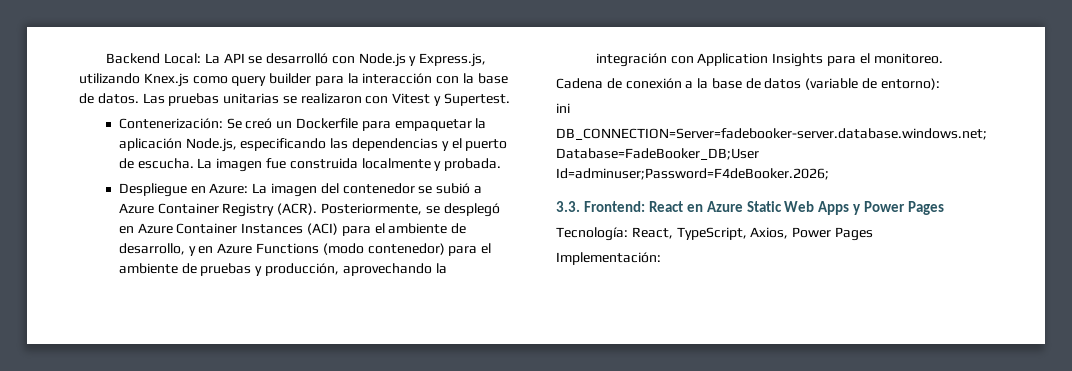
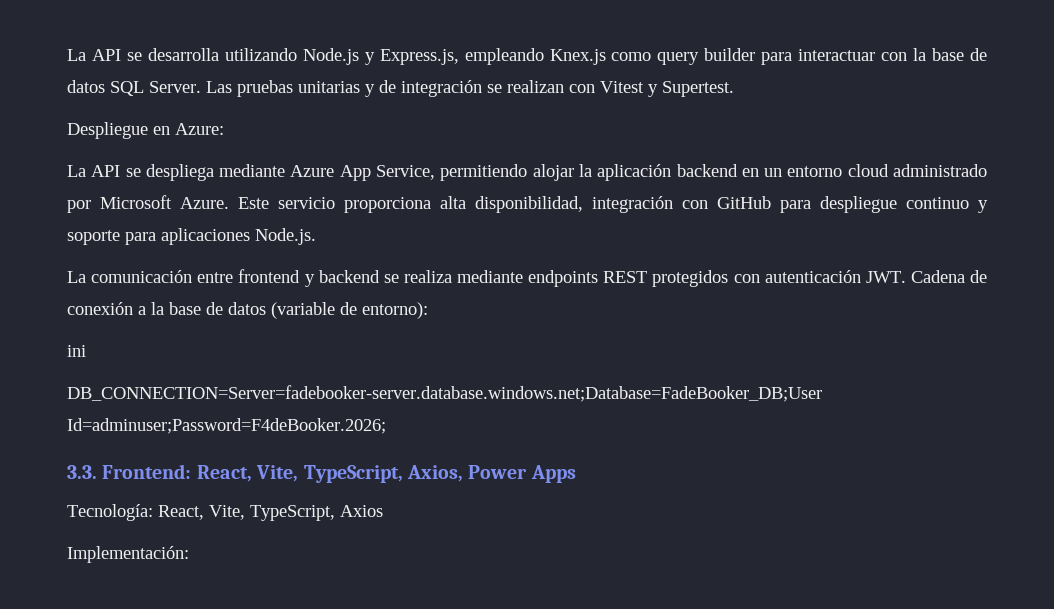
[106,53,355,64] Backend Local: La API se desarrolló con -> [67,48,297,61] La API se desarrolla utilizando
[79,73,140,84] utilizando -> [464,48,544,65] empleando
[347,73,433,84] la interacción -> [798,49,876,61] interactuar
[97,93,510,106] [118,118,487,131] [118,138,508,152] [118,158,502,172] [118,183,482,197] [118,203,500,217] [118,223,467,236] [118,243,492,256] [118,263,447,276] [595,53,943,67] datos. Las pruebas unitarias se realizaron con Vitest y Supertest. // Contenerización: Se creó un Dockerfile para empaquetar la aplicación Node.js, especificando las dependencias y el puerto de escucha. La imagen fue construida localmente y probada. // Despliegue en Azure: La imagen del contenedor se subió a Azure Container Registry (ACR). Posteriormente, se desplegó en Azure Container Instances (ACI) para el ambiente de desarrollo, y en Azure Functions (modo contenedor) para el ambiente de pruebas y producción, aprovechando la integración con Application Insights para el monitoreo. // -> [67,80,734,97] [67,122,224,139] [67,164,987,181] [67,195,988,213] [67,228,316,245] [67,269,906,287] datos SQL Server. Las pruebas unitarias y de integración se realizan con Vitest y Supertest. // Despliegue en Azure: // La API se despliega mediante Azure App Service, permitiendo alojar la aplicación backend en un entorno cloud administrado por Microsoft Azure. Este servicio proporciona alta disponibilidad, integración con GitHub para despliegue continuo y soporte para aplicaciones Node.js. // La comunicación entre frontend y backend se realiza mediante endpoints REST protegidos con autenticación JWT.
[648,201,945,215] [556,227,873,241] React en Azure Static Web Apps y Power Pages // Tecnología: React, TypeScript, Axios, Power Pages -> [196,465,576,483] [67,504,383,521] React, Vite, TypeScript, Axios, Power Apps // Tecnología: React, Vite, TypeScript, Axios

